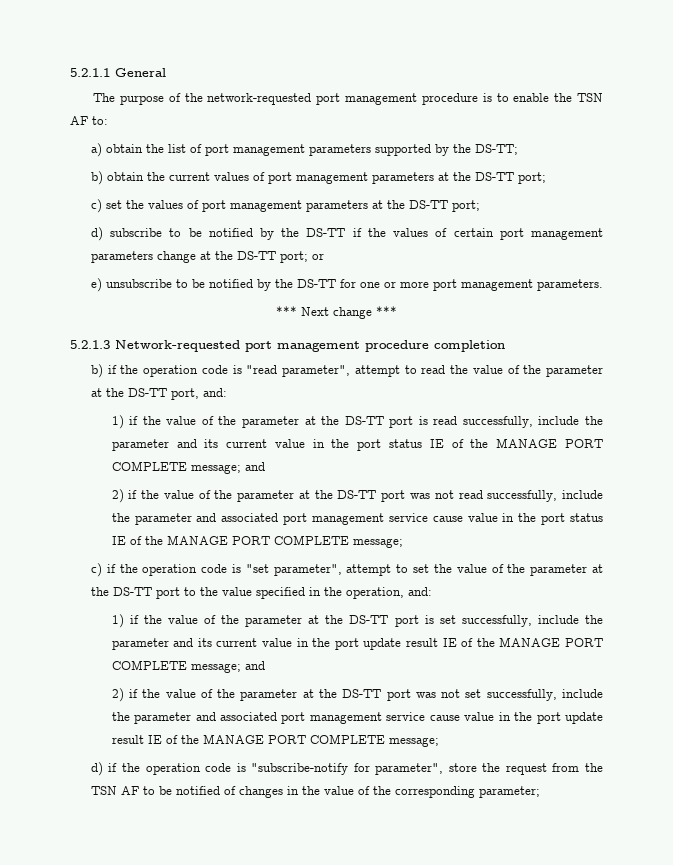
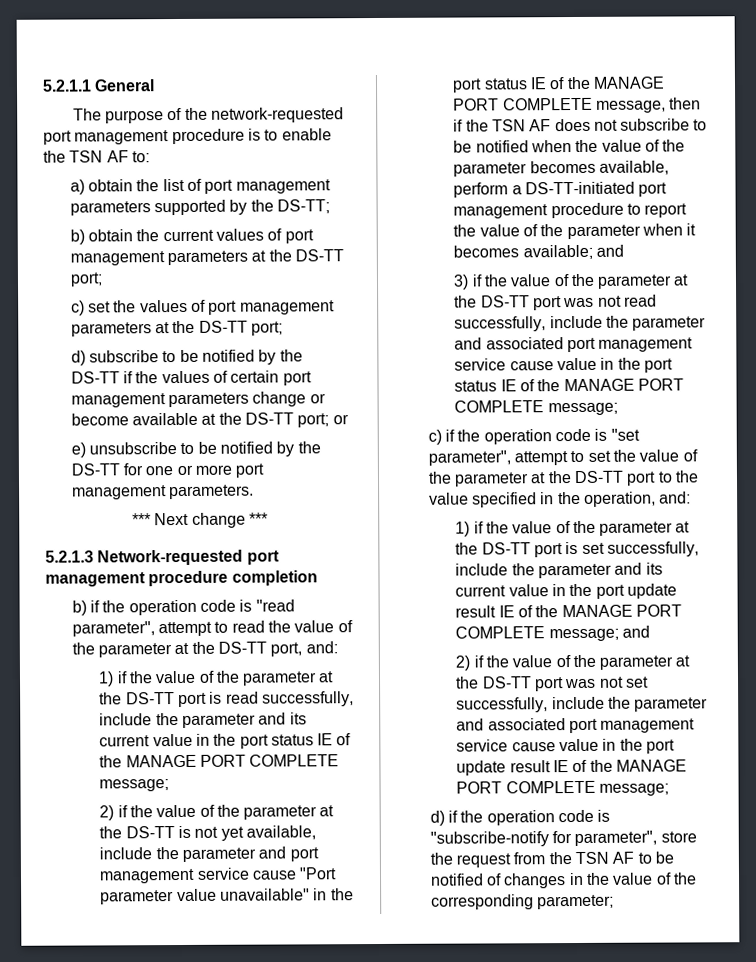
(196, 257) none -> [309,393,326,404] [70,412,198,426] or become available
[244,462,265,471] [111,489,124,503] and // 2) -> [99,804,335,821] [99,825,316,841] [99,846,319,862] [99,867,338,884] [100,888,354,905] [452,76,665,93] [453,97,702,113] [453,118,708,132] [453,139,686,153] [453,160,669,177] [453,181,668,198] [453,202,688,219] [453,223,697,240] [453,244,624,260] [453,274,470,290] // 2) if the value of the parameter at the DS-TT is not yet available, include the parameter and port management service cause "Port parameter value unavailable" in the port status IE of the MANAGE PORT COMPLETE message, then if the TSN AF does not subscribe to be notified when the value of the parameter becomes available, perform a DS-TT-initiated port management procedure to report the value of the parameter when it becomes available; and // 3)

